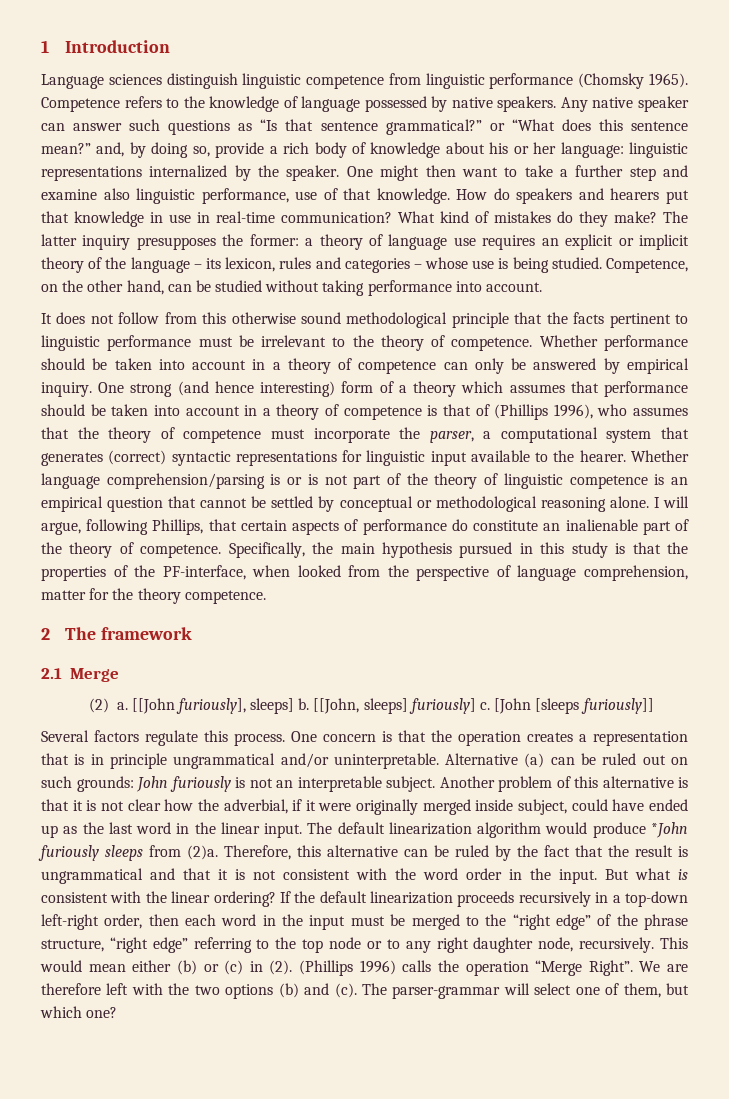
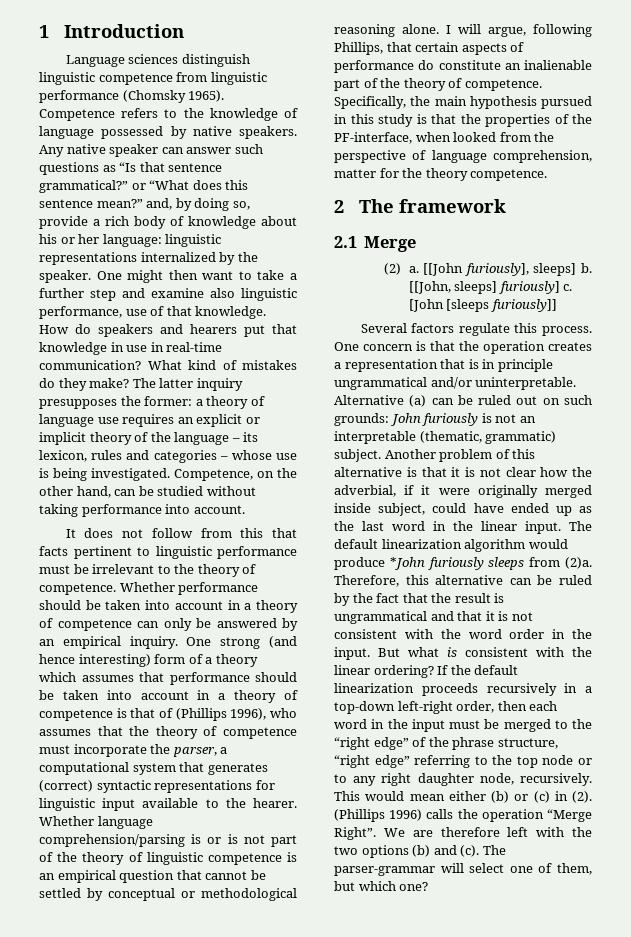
[551,257,602,269] studied. -> [91,468,170,481] investigated.
[231,312,568,328] otherwise sound methodological principle that the -> [272,528,297,538] that
(620, 366) none -> [39,639,55,646] an
(382, 784) none -> [419,431,557,444] (thematic, grammatic)

